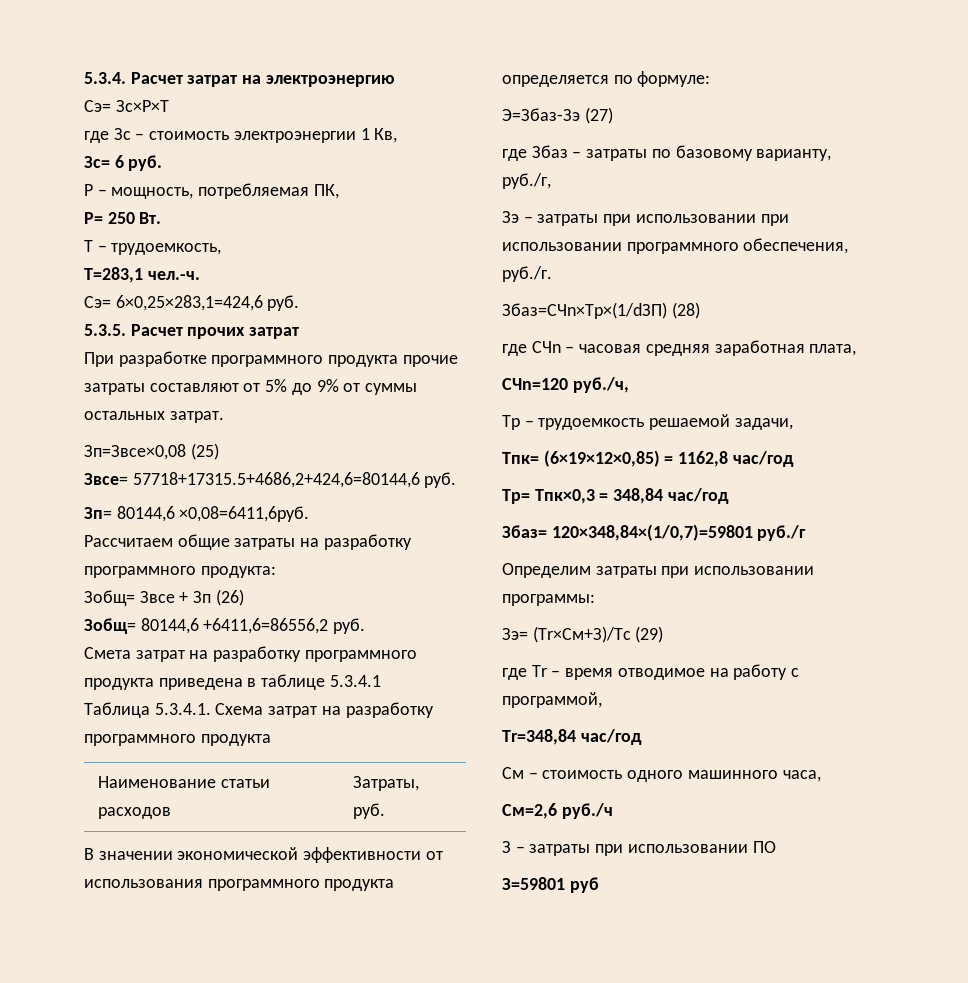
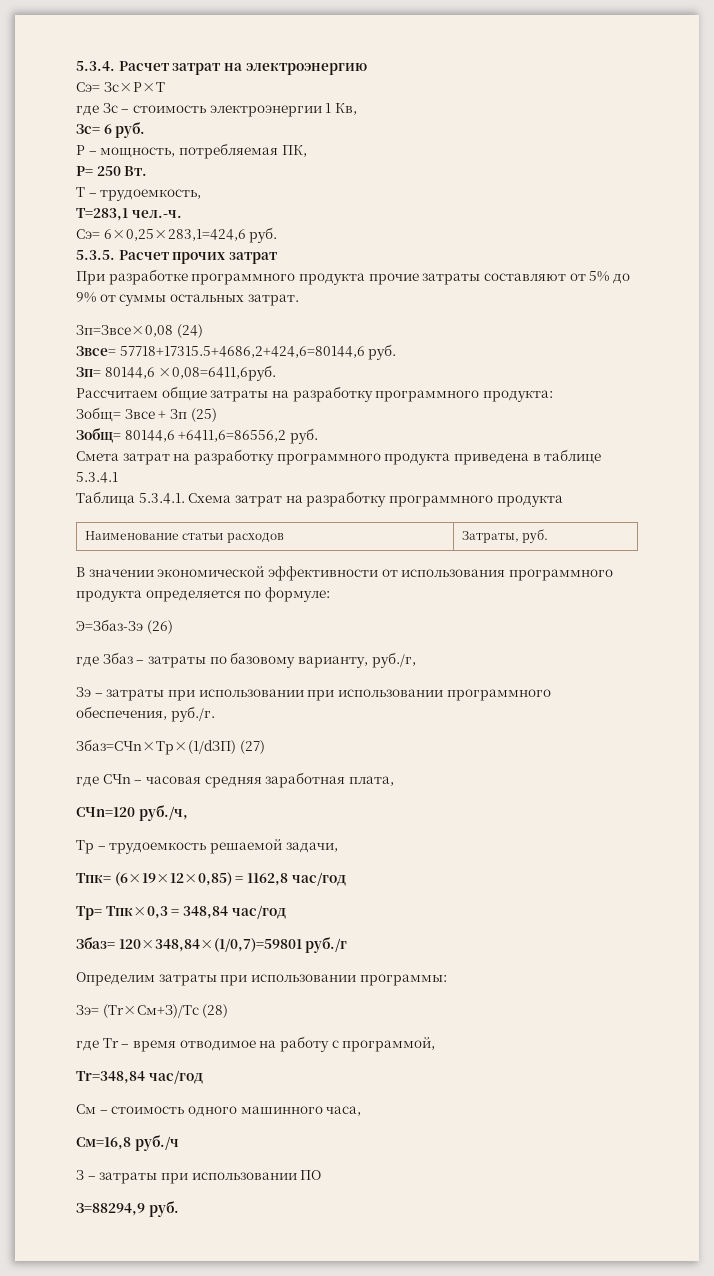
[190,443,219,460] (25) -> [176,324,203,338] (24)
[215,589,244,606] (26) -> [190,408,217,422] (25)
[584,107,613,124] (27) -> [146,620,173,634] (26)
[671,302,700,319] (28) -> [239,740,265,754] (27)
[635,626,664,643] (29) -> [202,1004,229,1018] (28)
[502,803,557,819] См=2,6 -> [76,1137,131,1150] См=16,8
[502,877,599,893] З=59801 руб -> [76,1201,179,1217] З=88294,9 руб.

